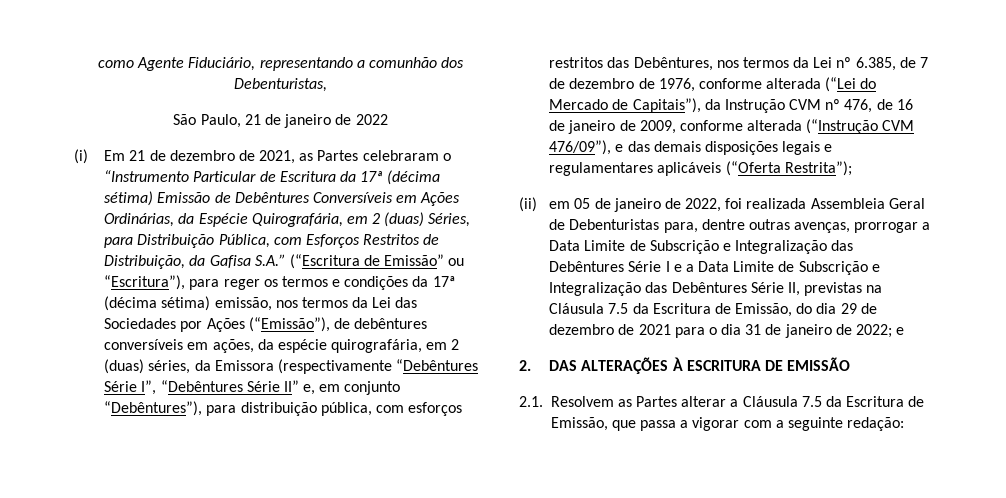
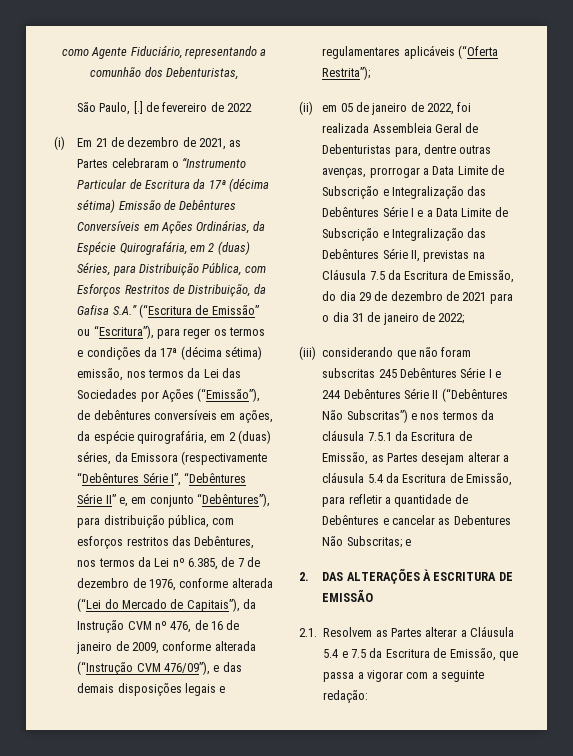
[244,114,332,128] 21 de janeiro -> [133,101,208,114] [.] de fevereiro
(892, 331) none -> [299,346,472,360] [322,367,502,378] [322,388,508,402] [322,409,495,423] [322,430,472,441] [322,452,510,465] [322,472,513,486] [322,494,468,507] [322,515,511,525] [322,536,402,548] // (iii) considerando que não foram subscritas 245 Debêntures Série I e 244 Debêntures Série II (“Debêntures Não Subscritas”) e nos termos da cláusula 7.5.1 da Escritura de Emissão, as Partes desejam alterar a cláusula 5.4 da Escritura de Emissão, para refletir a quantidade de Debêntures e cancelar as Debentures Não Subscritas;
(798, 401) none -> [323,649,348,658] 5.4 e

